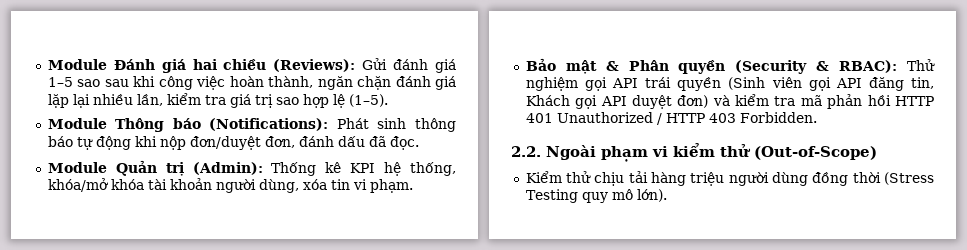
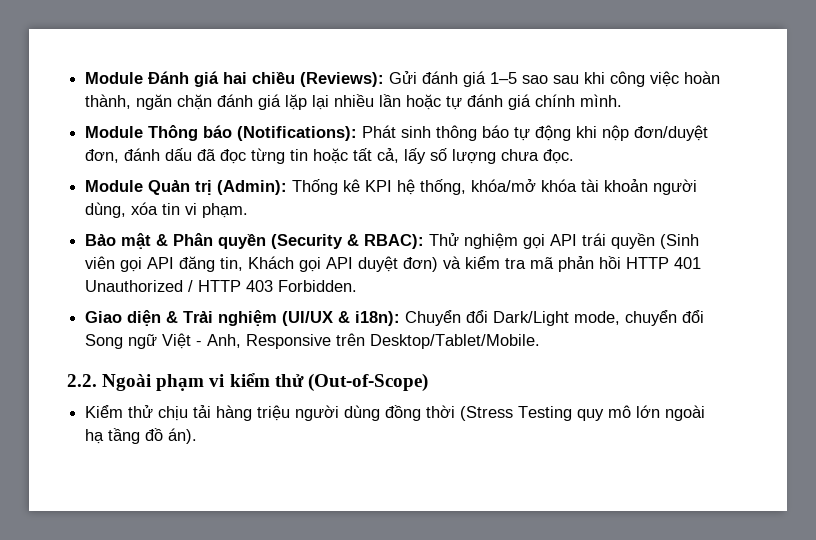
[136,93,388,108] lần, kiểm tra giá trị sao hợp lệ (1–5). -> [379,94,623,110] lần hoặc tự đánh giá chính mình.
(386, 141) none -> [220,148,540,164] đọc từng tin hoặc tất cả, lấy số lượng chưa
(817, 117) none -> [85,310,705,326] [85,333,541,349] // Giao diện & Trải nghiệm (UI/UX & i18n): Chuyển đổi Dark/Light mode, chuyển đổi Song ngữ Việt - Anh, Responsive trên Desktop/Tablet/Mobile.
[636,189,667,202] lớn). -> [636,405,706,421] [85,428,198,444] lớn ngoài hạ tầng đồ án).

